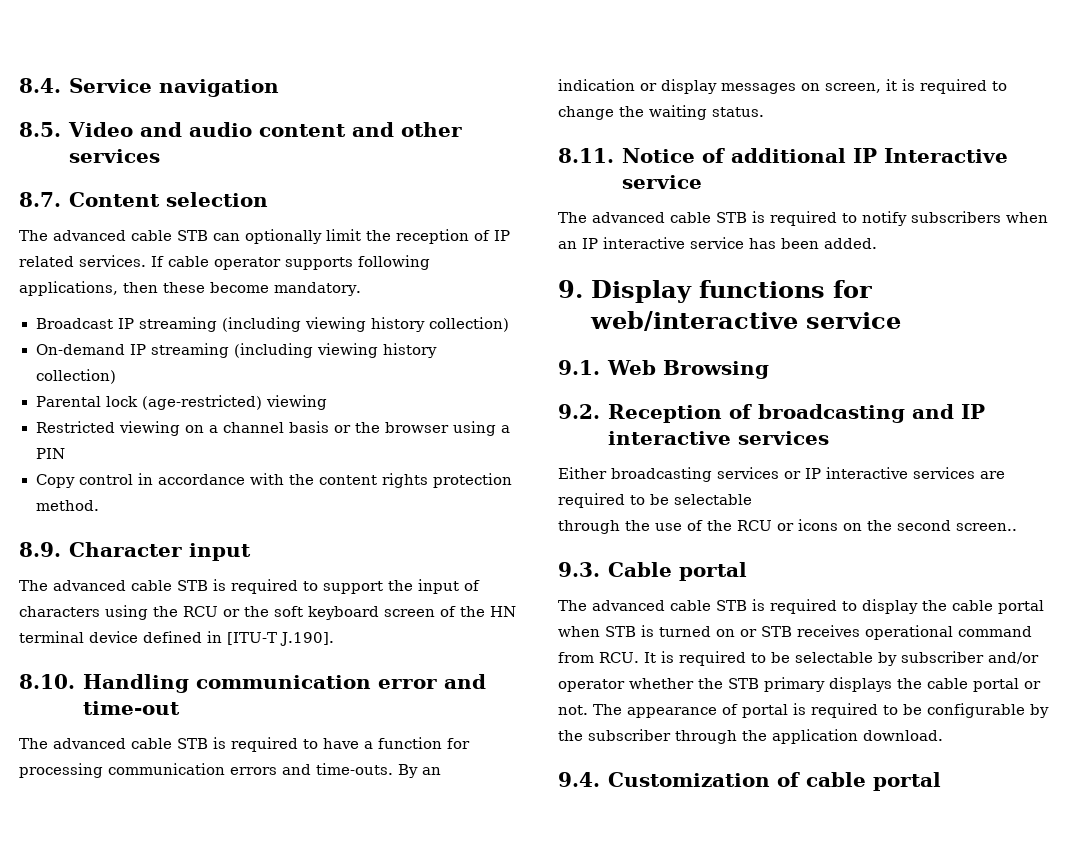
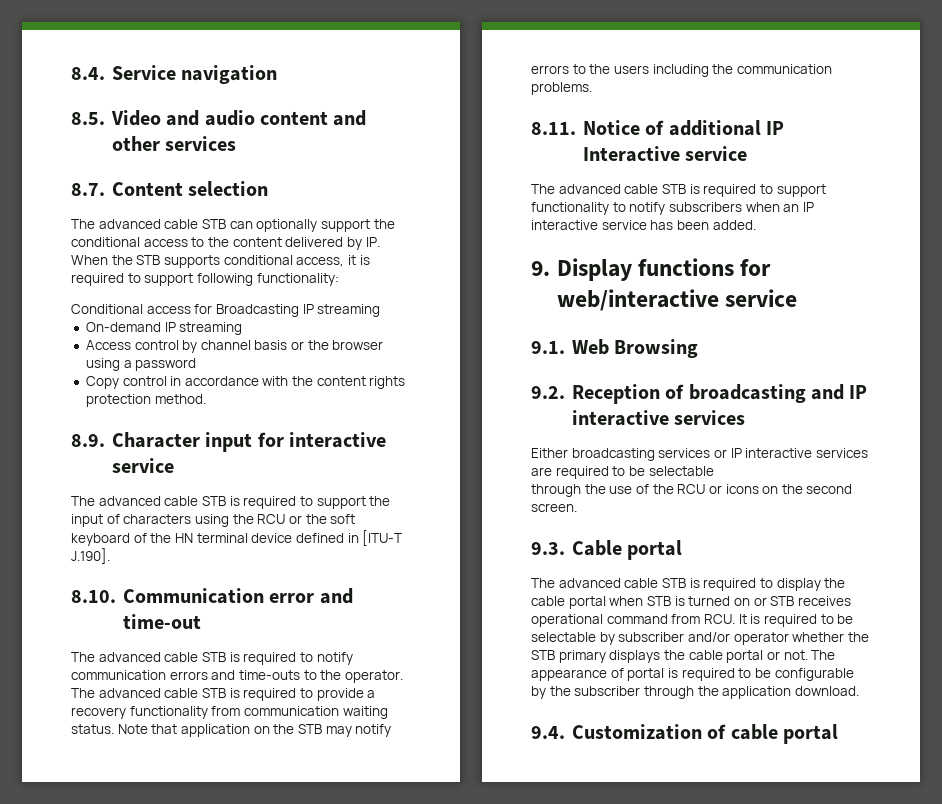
[326,229,510,244] [19,255,430,270] [19,281,361,296] [35,317,509,332] [35,343,437,358] [35,369,116,384] [35,395,327,410] [35,421,218,436] limit the reception of IP related services. If cable operator supports following applications, then these become mandatory. // Broadcast IP streaming (including viewing history collection) // On-demand IP streaming (including viewing history collection) // Parental lock (age-restricted) viewing // Restricted viewing on a -> [320,219,395,232] [71,237,380,250] [71,255,370,268] [71,273,339,286] [71,304,381,317] [85,322,243,335] [85,340,198,353] support the conditional access to the content delivered by IP. When the STB supports conditional access, it is required to support following functionality: // Conditional access for Broadcasting IP streaming // On-demand IP streaming // Access control by
[35,448,65,459] PIN -> [135,358,197,371] password
(251, 552) none -> [257,432,386,448] [111,458,174,473] for interactive service
[384,609,435,617] screen -> (130, 539) none
[82,674,371,693] Handling communication -> [122,588,264,604] Communication
[323,737,470,749] [19,763,441,778] [558,79,1007,94] [558,105,764,120] have a function for processing communication errors and time-outs. By an indication or display messages on screen, it is required to change the waiting status. -> [316,652,353,665] [71,670,403,683] [71,688,376,701] [71,706,388,719] [71,724,392,737] [531,64,832,77] [531,82,592,95] notify communication errors and time-outs to the operator. The advanced cable STB is required to provide a recovery functionality from communication waiting status. Note that application on the STB may notify errors to the users including the communication problems.
(857, 218) none -> [776,184,826,197] [531,202,626,215] support functionality to
[956,523,1017,531] screen.. -> [531,503,577,512] screen.

